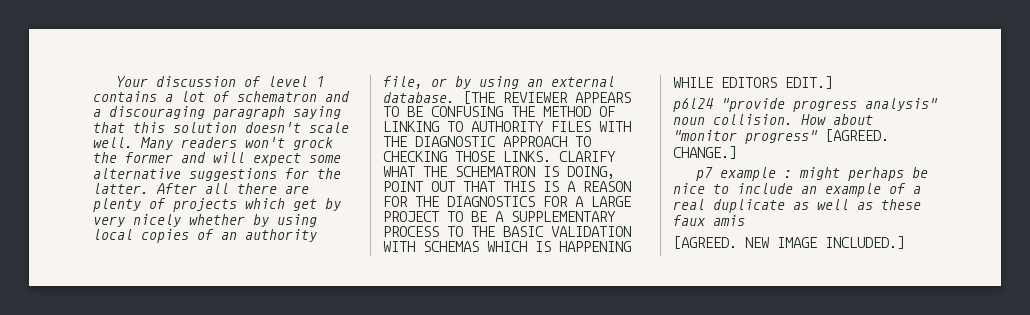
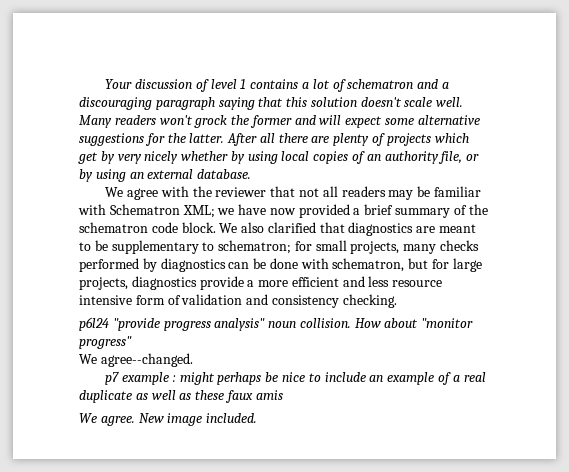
[463,91,631,104] [383,106,615,117] [383,121,631,132] [383,136,591,147] [383,151,616,162] [383,166,615,179] [383,181,631,192] [383,196,631,207] [383,211,616,222] [383,226,631,237] [383,241,631,252] [673,76,833,89] [THE REVIEWER APPEARS TO BE CONFUSING THE METHOD OF LINKING TO AUTHORITY FILES WITH THE DIAGNOSTIC APPROACH TO CHECKING THOSE LINKS. CLARIFY WHAT THE SCHEMATRON IS DOING, POINT OUT THAT THIS IS A REASON FOR THE DIAGNOSTICS FOR A LARGE PROJECT TO BE A SUPPLEMENTARY PROCESS TO THE BASIC VALIDATION WITH SCHEMAS WHICH IS HAPPENING WHILE EDITORS EDIT.] -> [105,186,481,200] [78,204,488,218] [79,222,477,236] [79,240,480,254] [79,258,482,272] [79,276,443,290] [79,294,397,308] // We agree with the reviewer that not all readers may be familiar with Schematron XML; we have now provided a brief summary of the schematron code block. We also clarified that diagnostics are meant to be supplementary to schematron; for small projects, many checks performed by diagnostics can be done with schematron, but for large projects, diagnostics provide a more efficient and less resource intensive form of validation and consistency checking.
[825,129,889,142] [673,146,737,159] [AGREED. CHANGE.] -> [79,353,193,367] // We agree--changed.
[673,236,905,249] [AGREED. NEW IMAGE INCLUDED.] -> [79,413,258,426] We agree. New image included.

